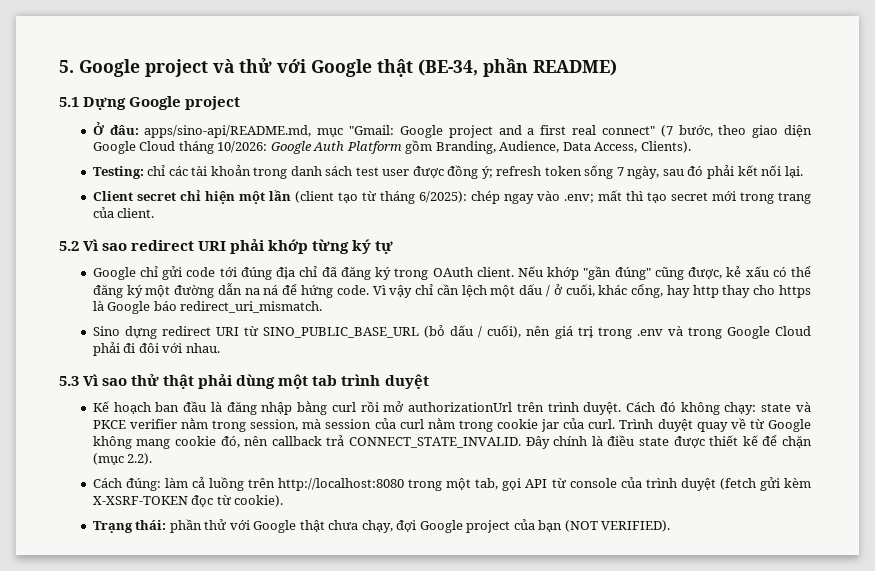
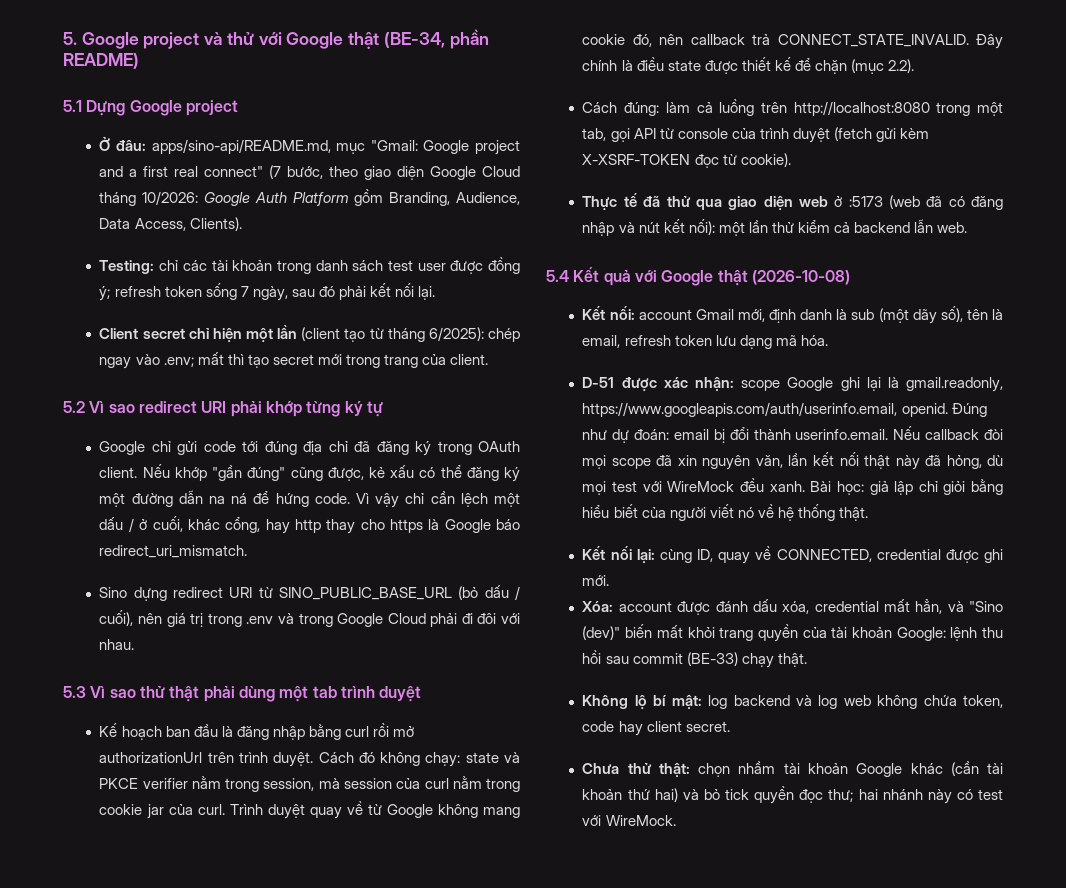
[92,519,671,533] Trạng thái: phần thử với Google thật chưa chạy, đợi Google project của bạn (NOT VERIFIED). -> [582,193,1004,211] [582,219,968,236] [546,267,850,286] [582,306,1003,324] [582,335,828,349] [582,377,1003,392] [582,402,987,417] [582,426,1003,443] [582,452,1003,470] [582,478,1003,495] [582,504,868,521] [582,546,1003,564] [582,575,610,586] [582,599,1003,615] [582,624,1003,642] [582,650,807,668] [582,695,1003,710] [582,721,730,736] [582,761,1003,778] [582,786,1003,804] [582,815,676,826] Thực tế đã thử qua giao diện web ở :5173 (web đã có đăng nhập và nút kết nối): một lần thử kiểm cả backend lẫn web. // 5.4 Kết quả với Google thật (2026-10-08) // Kết nối: account Gmail mới, định danh là sub (một dãy số), tên là email, refresh token lưu dạng mã hóa. // D-51 được xác nhận: scope Google ghi lại là gmail.readonly, https://www.googleapis.com/auth/userinfo.email, openid. Đúng như dự đoán: email bị đổi thành userinfo.email. Nếu callback đòi mọi scope đã xin nguyên văn, lần kết nối thật này đã hỏng, dù mọi test với WireMock đều xanh. Bài học: giả lập chỉ giỏi bằng hiểu biết của người viết nó về hệ thống thật. // Kết nối lại: cùng ID, quay về CONNECTED, credential được ghi mới. // Xóa: account được đánh dấu xóa, credential mất hẳn, và "Sino (dev)" biến mất khỏi trang quyền của tài khoản Google: lệnh thu hồi sau commit (BE-33) chạy thật. // Không lộ bí mật: log backend và log web không chứa token, code hay client secret. // Chưa thử thật: chọn nhầm tài khoản Google khác (cần tài khoản thứ hai) và bỏ tick quyền đọc thư; hai nhánh này có test với WireMock.

